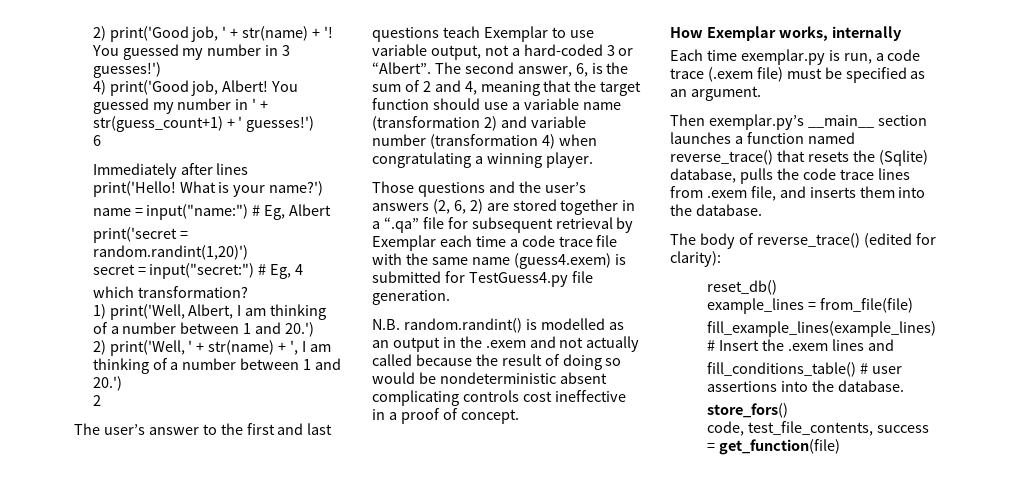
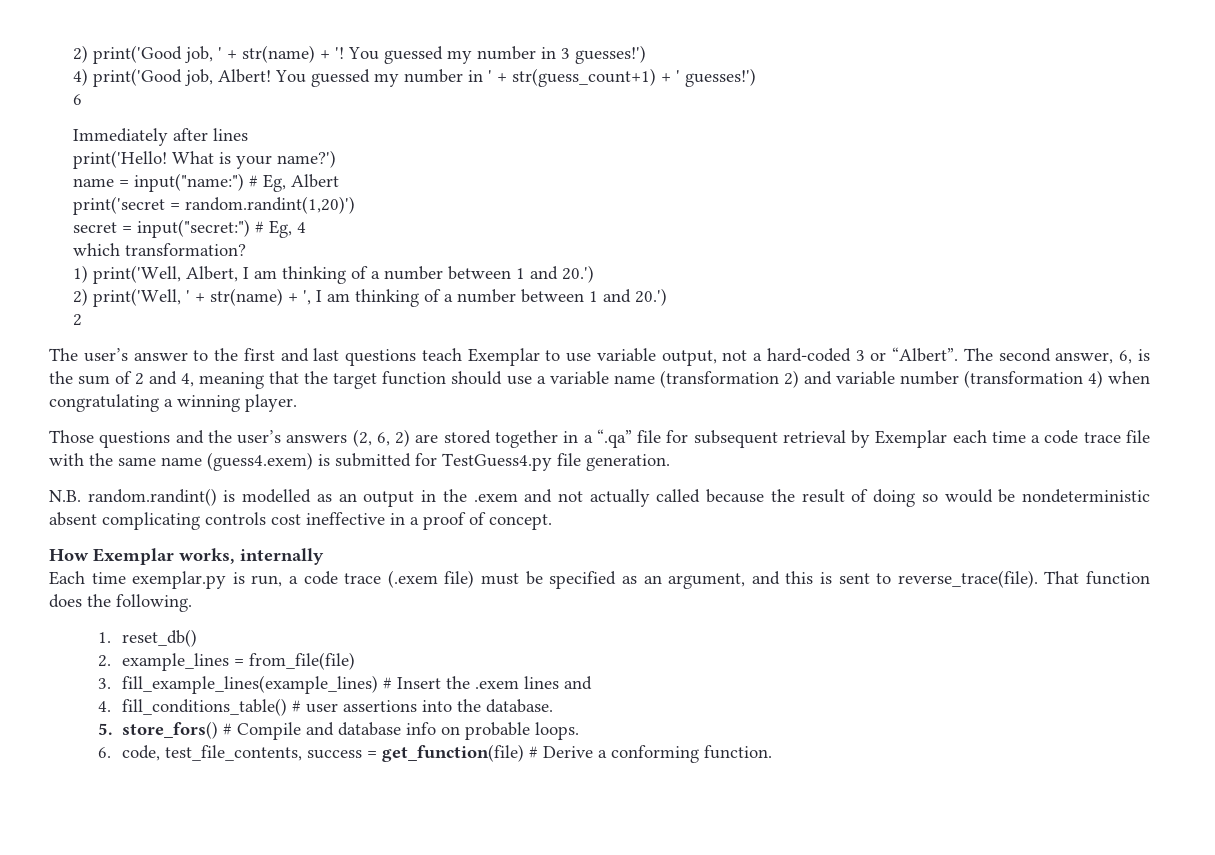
[690,86,761,101] [670,114,927,130] [670,132,855,144] [670,150,928,166] [670,168,910,184] [670,186,926,201] [670,204,762,216] [670,233,936,249] [670,251,721,267] argument. // Then exemplar.py’s __main__ section launches a function named reverse_trace() that resets the (Sqlite) database, pulls the code trace lines from .exem file, and inserts them into the database. // The body of reverse_trace() (edited for clarity): // -> [668,570,1150,589] [49,594,192,612] [97,632,111,643] argument, and this is sent to reverse_trace(file). That function does the following. // 1.
(778, 287) none -> [97,655,111,667] 2.
(913, 305) none -> [97,678,111,689] 3.
(894, 345) none -> [97,701,111,712] 4.
(904, 386) none -> [97,723,113,735] 5.
(789, 410) // -> [223,722,580,740] [97,747,111,758] # Compile and database info on probable loops. // 6.
(841, 447) none -> [529,745,773,763] # Derive a conforming function.

